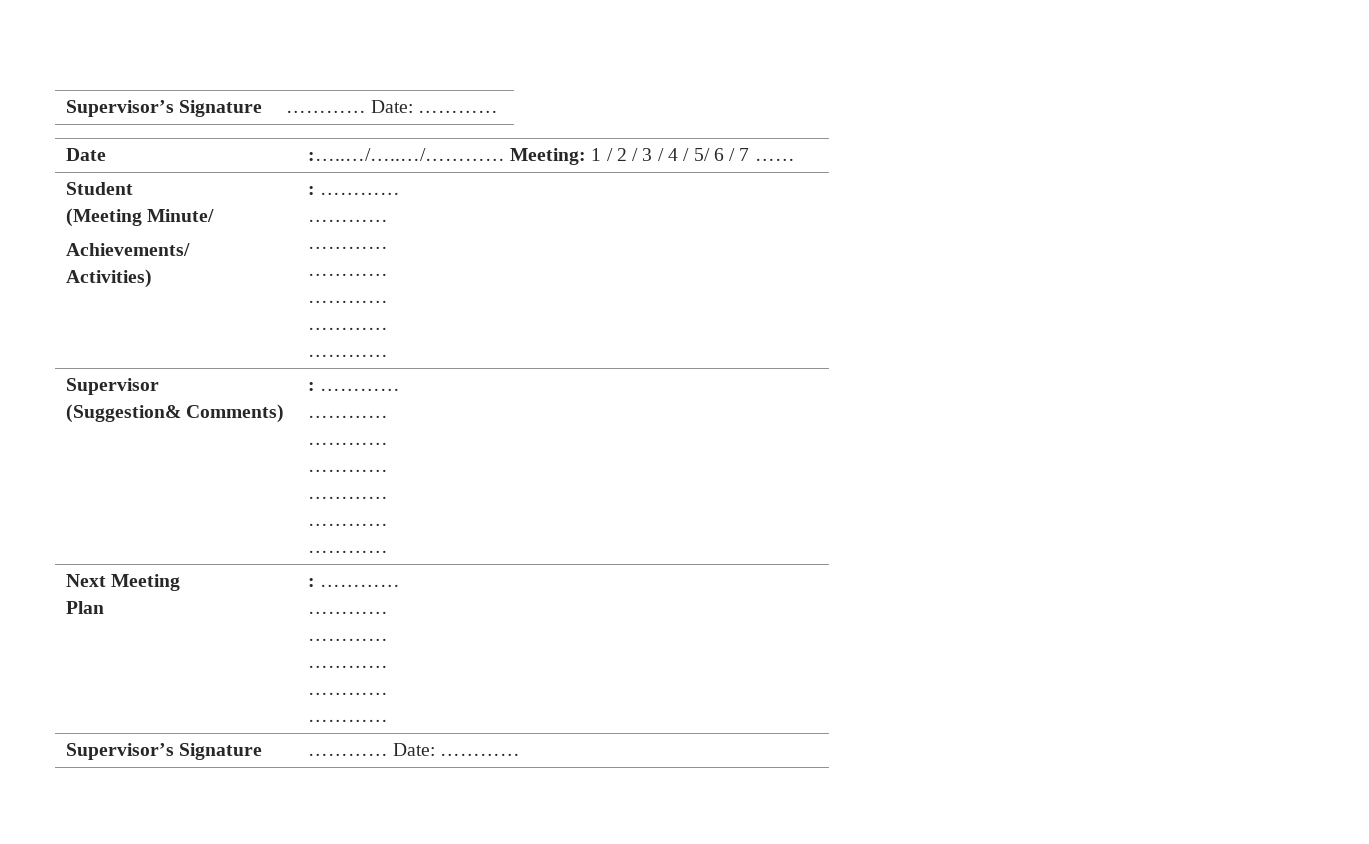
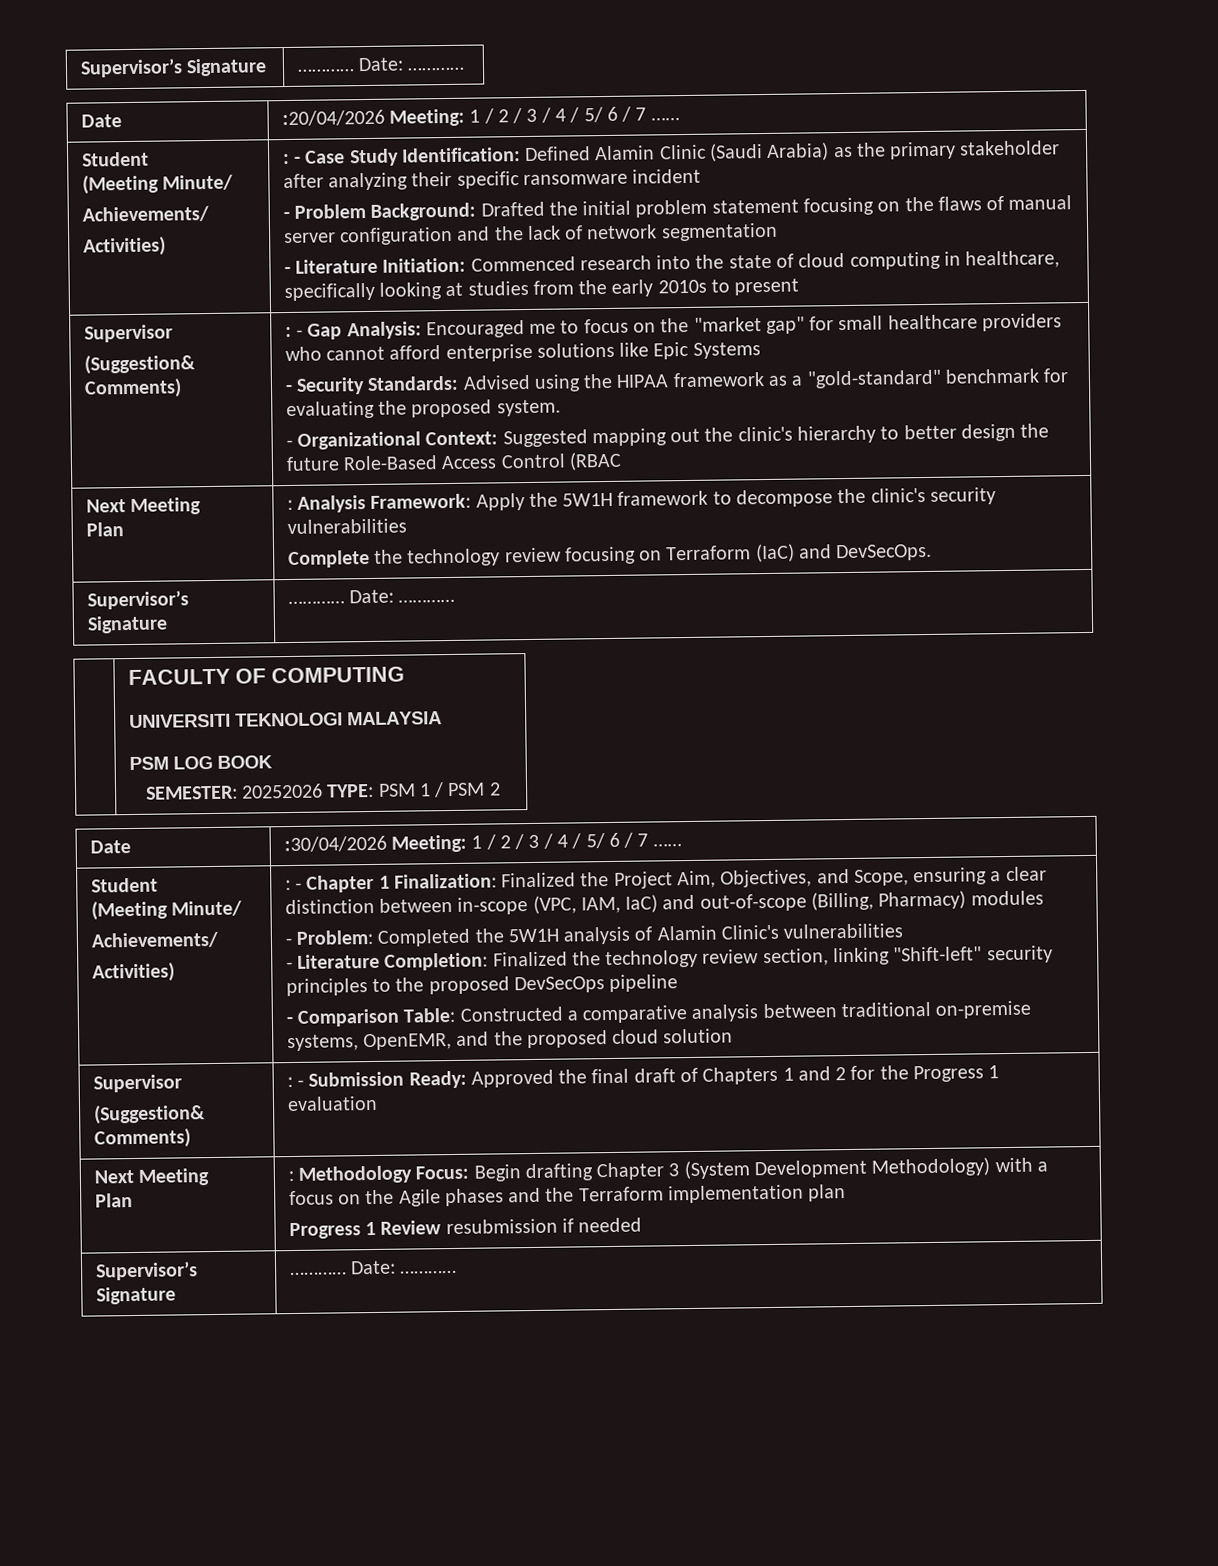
[307,148,505,161] :…..…/…..…/………… -> [281,109,385,127] :20/04/2026
[320,192,401,195] [307,219,388,222] [307,246,388,249] [307,273,388,276] [307,300,388,303] [307,327,388,330] [307,354,388,357] [65,378,159,395] [65,404,285,423] [307,382,401,391] [307,415,388,418] [307,442,388,445] [307,469,388,472] [307,496,388,499] [307,523,388,526] [307,550,388,553] [65,574,181,591] [65,601,104,614] [307,578,401,587] [307,611,388,614] [307,638,388,641] [307,665,388,668] [307,692,388,695] [307,719,388,722] [65,743,263,760] [307,743,521,756] ………… // ………… // ………… // ………… // ………… // ………… // ………… // Supervisor // (Suggestion& Comments) | : ………… // ………… // ………… // ………… // ………… // ………… // ………… // Next Meeting // Plan | : ………… // ………… // ………… // ………… // ………… // ………… // Supervisor’s Signature | ………… Date: ………… -> [294,140,1061,167] [282,168,702,191] [282,195,1073,221] [283,222,778,246] [283,250,1061,275] [283,278,800,302] [83,324,173,343] [83,354,196,375] [83,378,182,399] [284,313,1062,340] [284,341,761,363] [284,368,1069,395] [285,399,561,420] [285,423,1050,450] [285,451,622,472] [85,497,202,515] [85,522,124,537] [286,487,996,513] [286,518,407,535] [287,543,933,569] [86,590,189,610] [86,615,168,634] [287,589,456,605] [127,666,405,686] [128,711,442,729] [128,755,273,771] [145,782,501,800] [89,840,131,854] [283,832,682,853] [90,877,158,893] [90,900,243,921] [90,931,219,949] [91,962,175,983] [284,866,1047,893] [284,890,1044,915] [284,923,904,947] [285,945,1053,971] [285,974,679,997] [285,1000,1032,1027] [286,1028,734,1052] [92,1074,182,1093] [93,1104,206,1125] [93,1128,191,1149] [286,1065,1000,1089] [286,1095,378,1112] [93,1168,211,1186] [94,1193,133,1208] [287,1157,1048,1184] [288,1184,847,1207] [288,1217,643,1240] [94,1261,198,1281] [95,1286,176,1305] [289,1260,458,1276] - Case Study Identification: Defined Alamin Clinic (Saudi Arabia) as the primary stakeholder after analyzing their specific ransomware incident // - Problem Background: Drafted the initial problem statement focusing on the flaws of manual server configuration and the lack of network segmentation // - Literature Initiation: Commenced research into the state of cloud computing in healthcare, specifically looking at studies from the early 2010s to present // Supervisor // (Suggestion& Comments) | : - Gap Analysis: Encouraged me to focus on the "market gap" for small healthcare providers who cannot afford enterprise solutions like Epic Systems // - Security Standards: Advised using the HIPAA framework as a "gold-standard" benchmark for evaluating the proposed system. // - Organizational Context: Suggested mapping out the clinic's hierarchy to better design the future Role-Based Access Control (RBAC // Next Meeting // Plan | : Analysis Framework: Apply the 5W1H framework to decompose the clinic's security vulnerabilities // Complete the technology review focusing on Terraform (IaC) and DevSecOps. // Supervisor’s Signature | ………… Date: ………… // | FACULTY OF COMPUTING // UNIVERSITI TEKNOLOGI MALAYSIA // PSM LOG BOOK // SEMESTER: 20252026 TYPE: PSM 1 / PSM 2 // Date | :30/04/2026 Meeting: 1 / 2 / 3 / 4 / 5/ 6 / 7 …… // Student // (Meeting Minute/ // Achievements/ // Activities) | : - Chapter 1 Finalization: Finalized the Project Aim, Objectives, and Scope, ensuring a clear distinction between in-scope (VPC, IAM, IaC) and out-of-scope (Billing, Pharmacy) modules // - Problem: Completed the 5W1H analysis of Alamin Clinic's vulnerabilities // - Literature Completion: Finalized the technology review section, linking "Shift-left" security principles to the proposed DevSecOps pipeline // - Comparison Table: Constructed a comparative analysis between traditional on-premise systems, OpenEMR, and the proposed cloud solution // Supervisor // (Suggestion& Comments) | : - Submission Ready: Approved the final draft of Chapters 1 and 2 for the Progress 1 evaluation // Next Meeting // Plan | : Methodology Focus: Begin drafting Chapter 3 (System Development Methodology) with a focus on the Agile phases and the Terraform implementation plan // Progress 1 Review resubmission if needed // Supervisor’s Signature | ………… Date: …………

